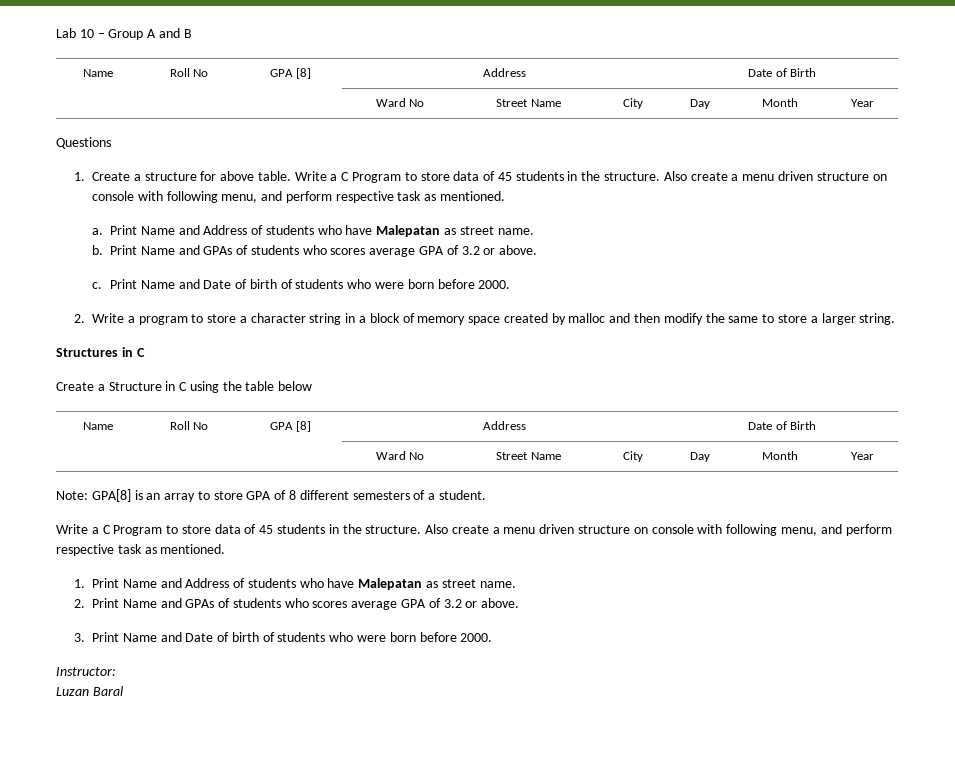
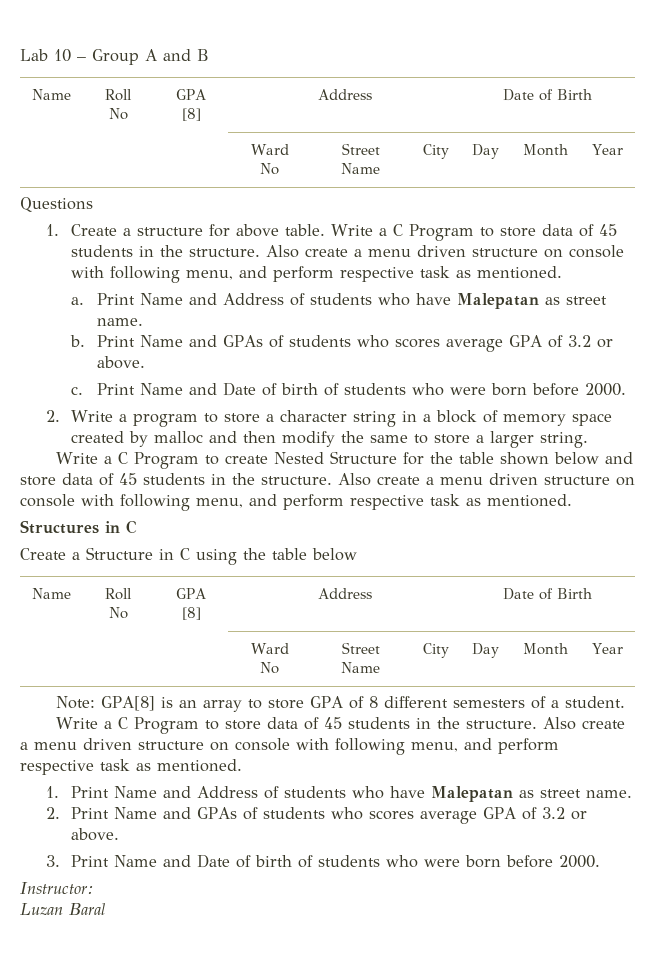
(896, 319) none -> [56,451,633,469] [20,473,635,486] [20,494,572,511] // Write a C Program to create Nested Structure for the table shown below and store data of 45 students in the structure. Also create a menu driven structure on console with following menu, and perform respective task as mentioned.

